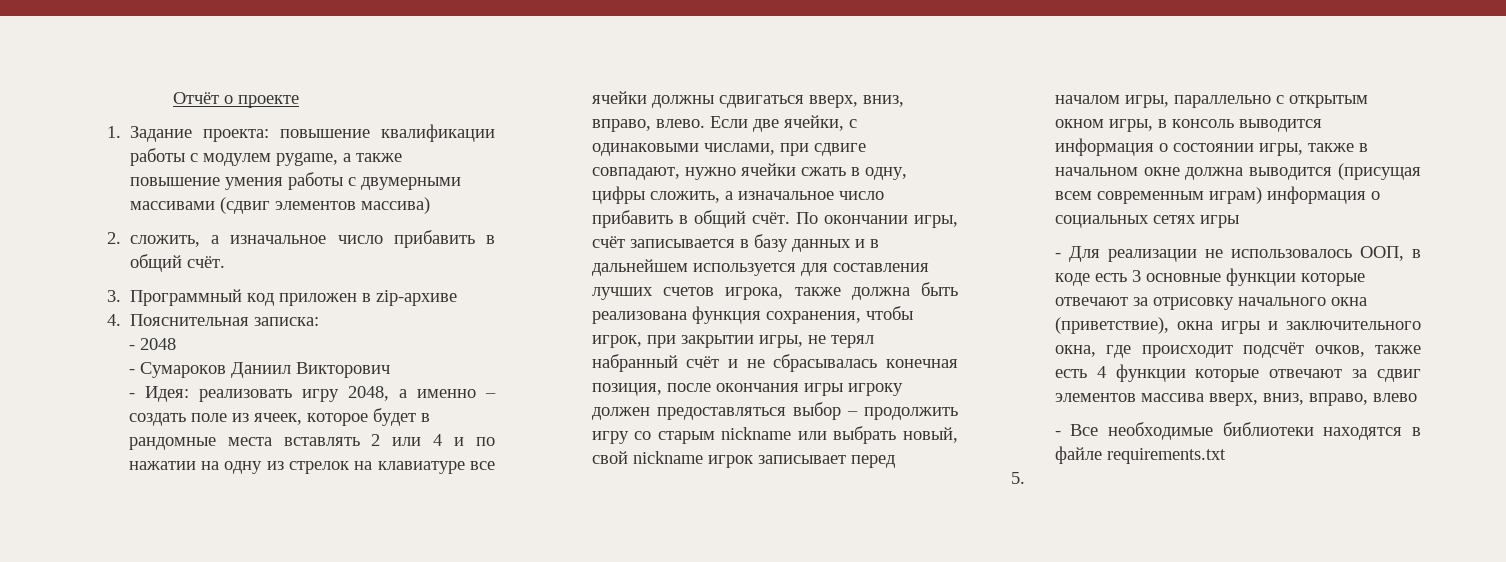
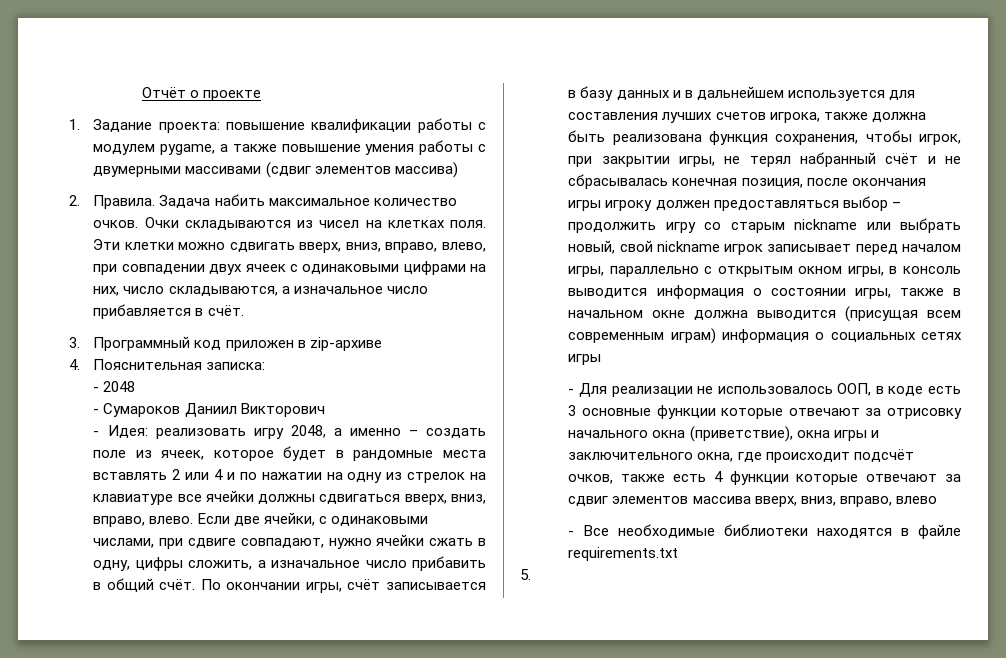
[130,230,496,248] [130,254,183,272] сложить, а изначальное число прибавить в общий -> [93,194,457,209] [93,217,487,230] [93,239,486,253] [93,261,487,275] [93,286,428,296] [93,304,204,319] Правила. Задача набить максимальное количество очков. Очки складываются из чисел на клетках поля. Эти клетки можно сдвигать вверх, вниз, вправо, влево, при совпадении двух ячеек с одинаковыми цифрами на них, число складываются, а изначальное число прибавляется в

